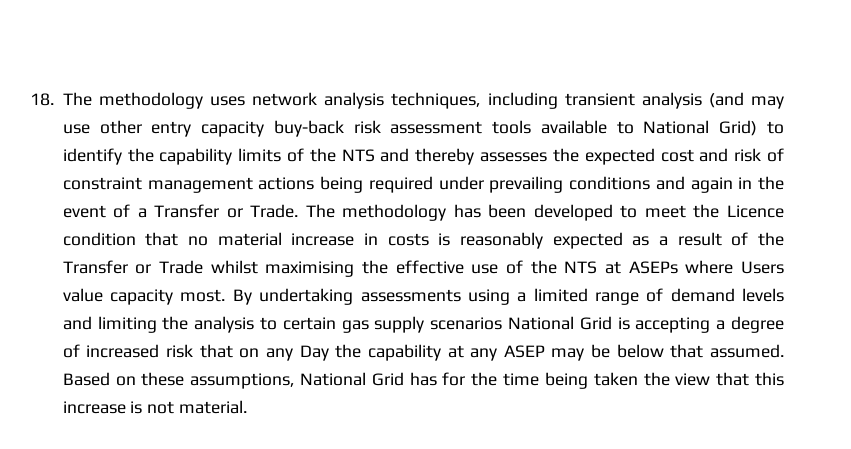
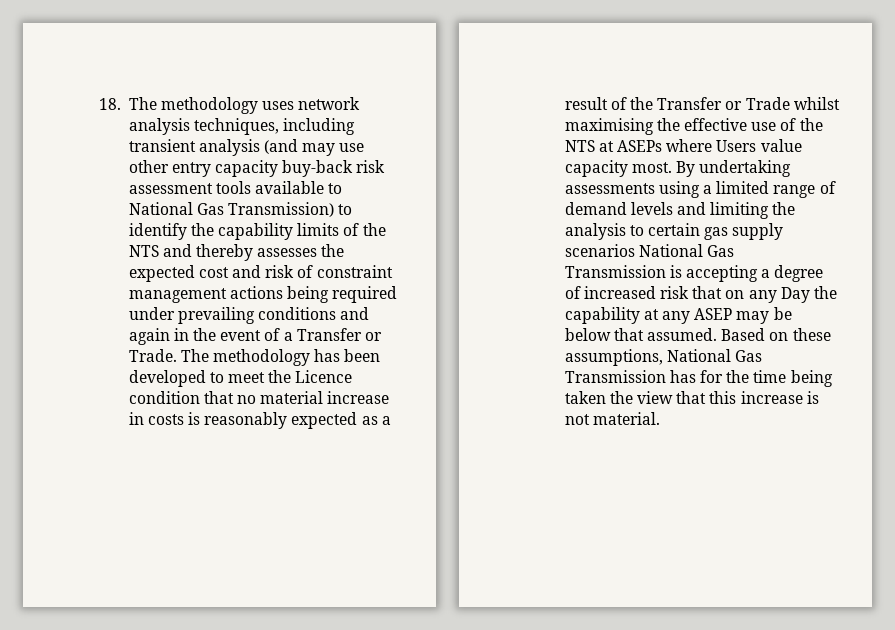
[719,120,758,136] Grid) -> [196,202,335,217] Gas Transmission)
[579,316,612,330] Grid -> [707,245,735,257] [564,265,666,278] Gas Transmission
[371,372,404,386] Grid -> [735,350,763,362] [564,370,666,383] Gas Transmission

